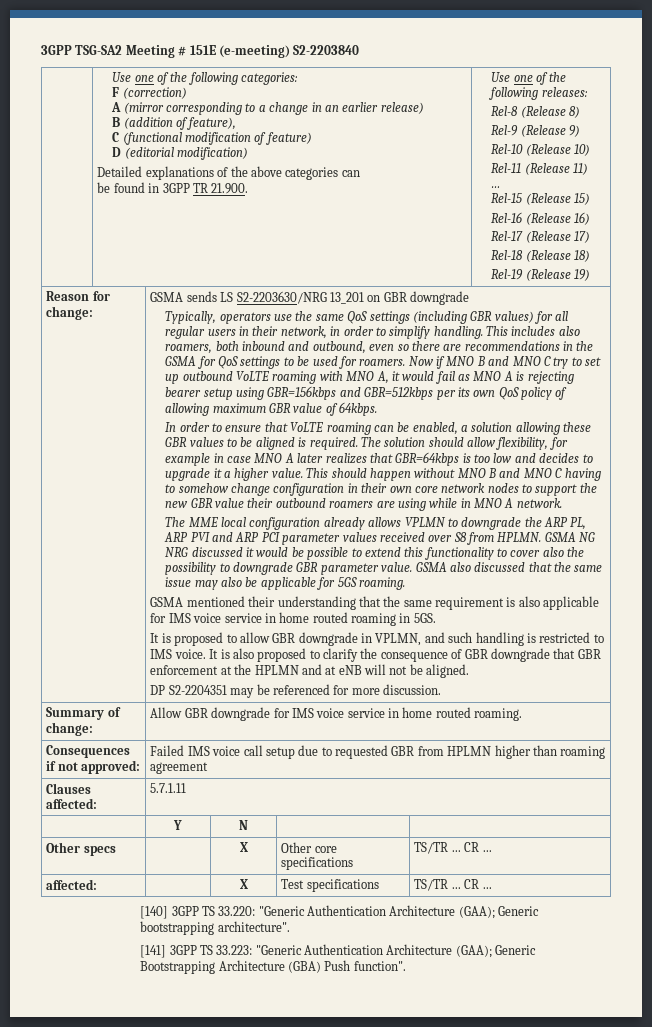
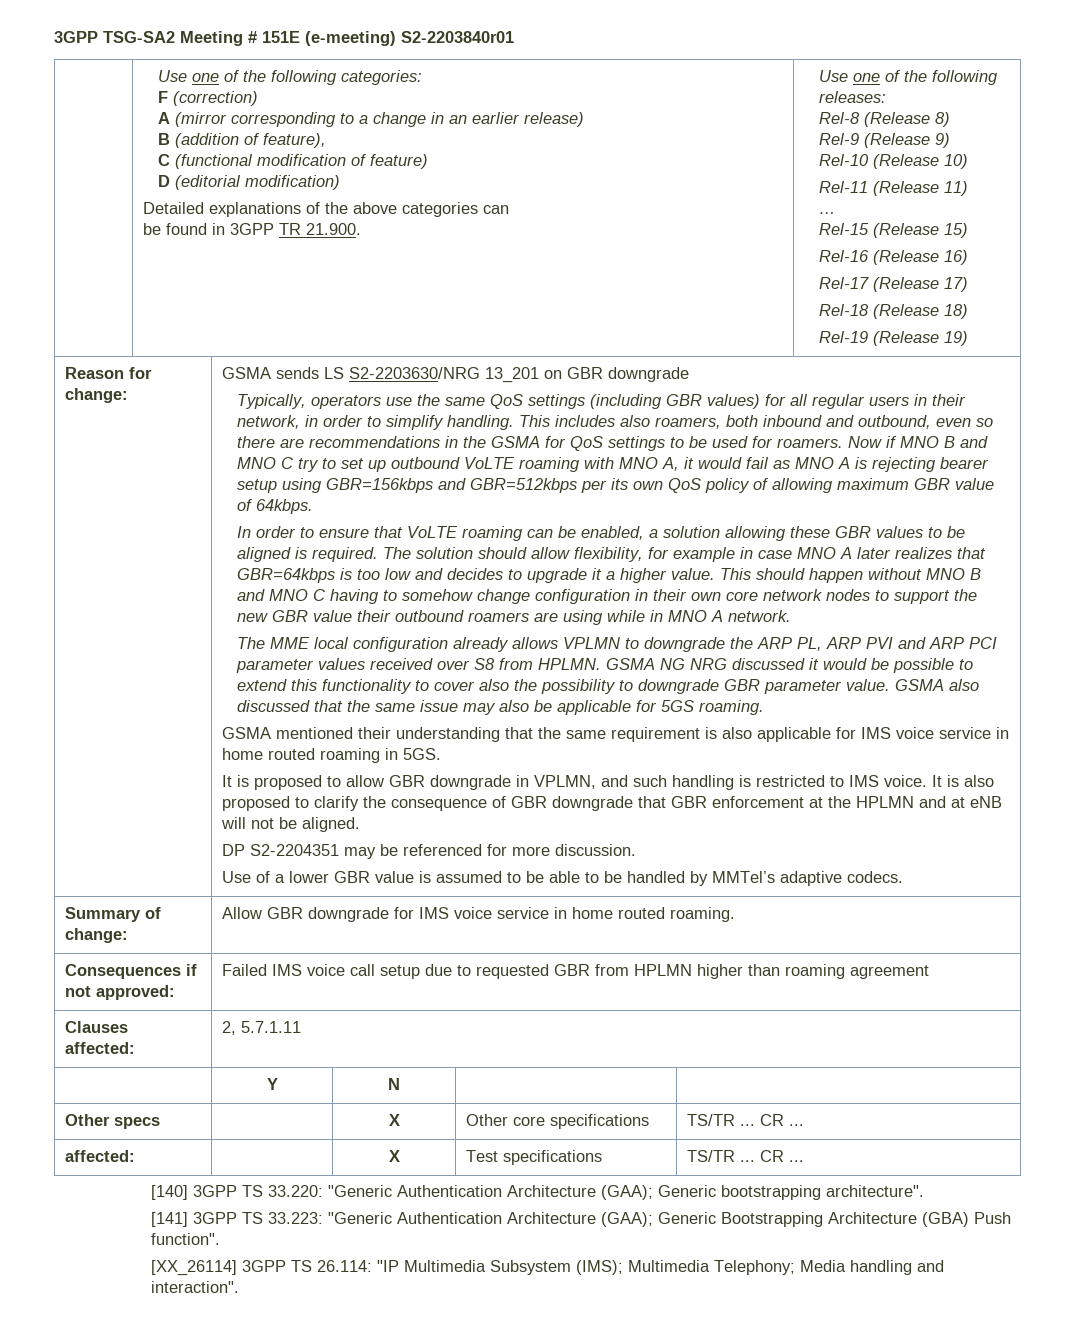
[293,45,360,55] S2-2203840 -> [401,31,514,43] S2-2203840r01
(442, 689) none -> [222,871,904,886] // Use of a lower GBR value is assumed to be able to be handled by MMTel’s adaptive codecs.
(98, 803) none -> [222,1021,237,1035] 2,
(406, 966) none -> [150,1260,944,1276] [150,1281,239,1293] // [XX_26114] 3GPP TS 26.114: "IP Multimedia Subsystem (IMS); Multimedia Telephony; Media handling and interaction".

